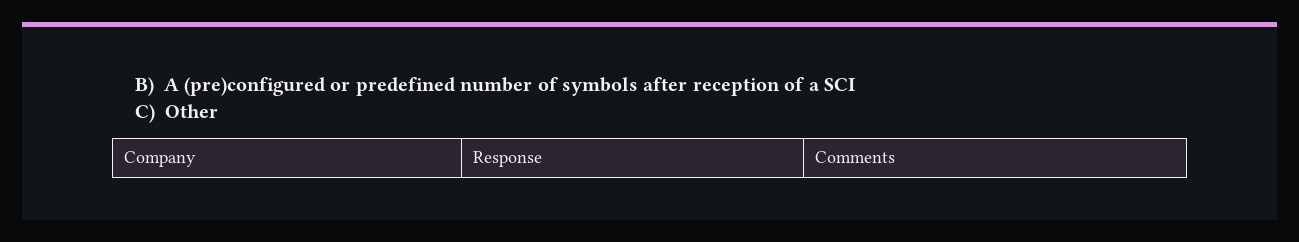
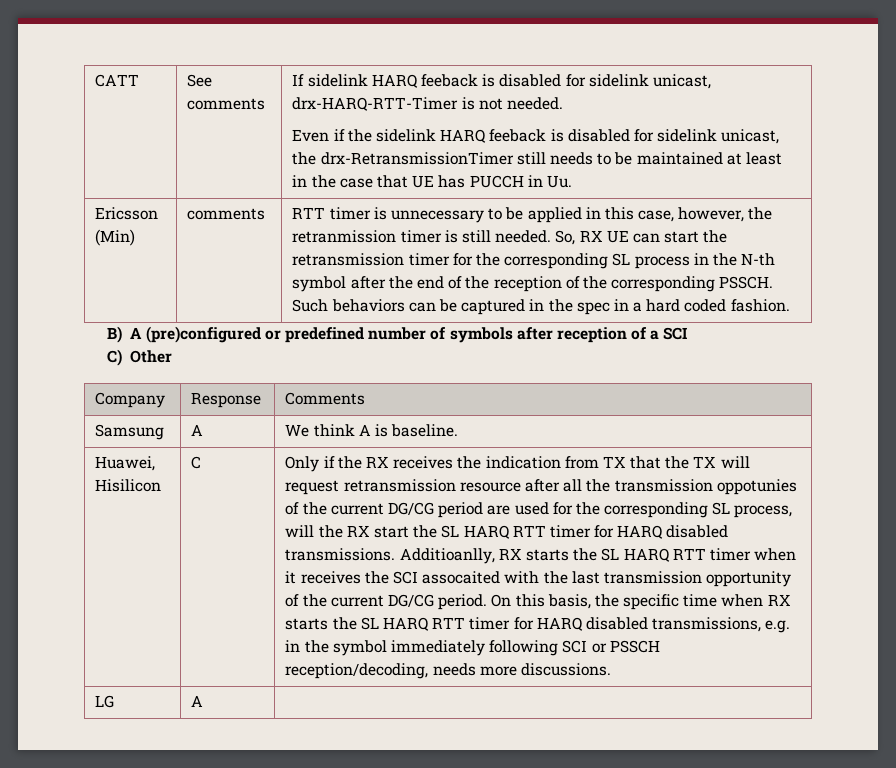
(134, 86) none -> [95,74,140,87] [187,74,213,87] [187,98,266,110] [292,74,711,89] [292,97,564,111] [292,129,780,144] [292,152,782,165] [292,175,572,188] [95,207,159,220] [95,229,136,246] [187,208,266,220] [292,207,773,223] [292,230,728,245] [292,253,776,269] [292,276,774,292] [292,299,790,315] CATT | See comments | If sidelink HARQ feeback is disabled for sidelink unicast, drx-HARQ-RTT-Timer is not needed. // Even if the sidelink HARQ feeback is disabled for sidelink unicast, the drx-RetransmissionTimer still needs to be maintained at least in the case that UE has PUCCH in Uu. // Ericsson (Min) | comments | RTT timer is unnecessary to be applied in this case, however, the retranmission timer is still needed. So, RX UE can start the retransmission timer for the corresponding SL process in the N-th symbol after the end of the reception of the corresponding PSSCH. Such behaviors can be captured in the spec in a hard coded fashion. //
(896, 157) none -> [95,424,165,440] [191,424,204,436] [285,424,459,437] [95,456,156,471] [95,479,162,492] [191,456,202,469] [285,456,750,472] [285,479,797,495] [285,502,793,518] [285,525,729,539] [285,548,797,564] [285,571,792,587] [285,594,791,610] [285,617,791,633] [285,640,660,656] [285,663,612,679] [95,695,115,708] [191,695,204,707] // Samsung | A | We think A is baseline. // Huawei, Hisilicon | C | Only if the RX receives the indication from TX that the TX will request retransmission resource after all the transmission oppotunies of the current DG/CG period are used for the corresponding SL process, will the RX start the SL HARQ RTT timer for HARQ disabled transmissions. Additioanlly, RX starts the SL HARQ RTT timer when it receives the SCI assocaited with the last transmission opportunity of the current DG/CG period. On this basis, the specific time when RX starts the SL HARQ RTT timer for HARQ disabled transmissions, e.g. in the symbol immediately following SCI or PSSCH reception/decoding, needs more discussions. // LG | A |

